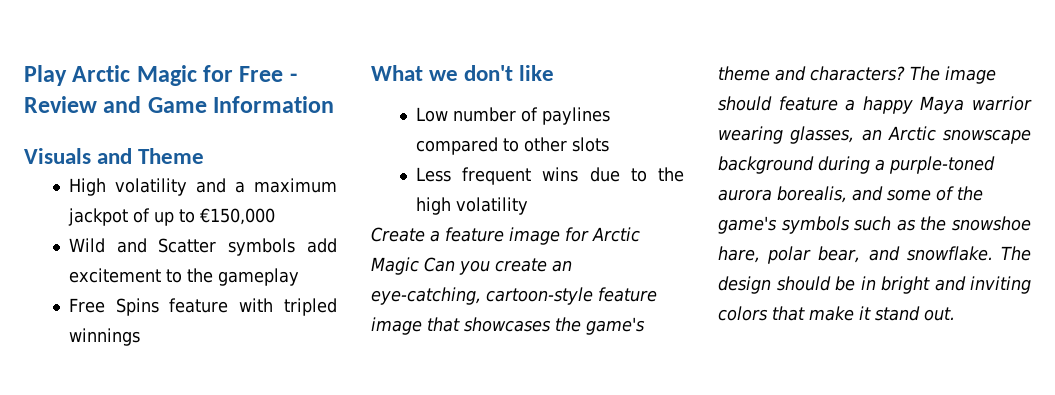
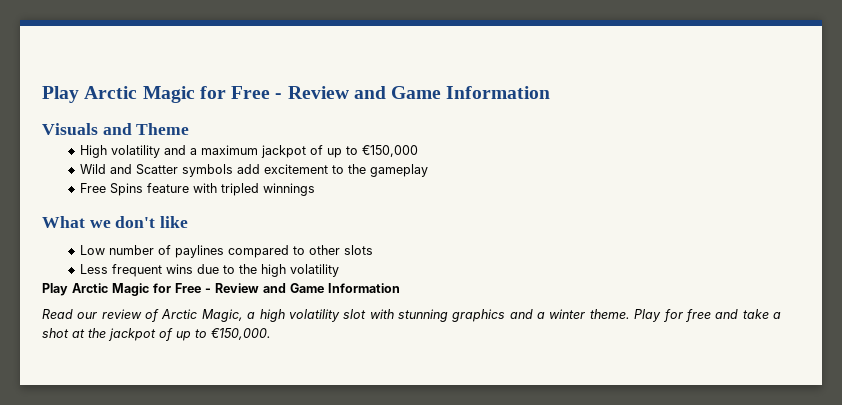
[371,227,640,245] [371,257,572,275] [371,287,657,305] [371,317,645,335] [718,66,996,84] [718,96,1032,114] [718,126,1031,144] [718,156,995,174] [718,186,983,203] [718,216,1031,234] [718,246,1031,264] [718,276,1031,294] [718,306,955,321] Create a feature image for Arctic Magic Can you create an eye-catching, cartoon-style feature image that showcases the game's theme and characters? The image should feature a happy Maya warrior wearing glasses, an Arctic snowscape background during a purple-toned aurora borealis, and some of the game's symbols such as the snowshoe hare, polar bear, and snowflake. The design should be in bright and inviting colors that make it stand out. -> [42,283,400,296] [42,309,782,322] [42,328,271,341] Play Arctic Magic for Free - Review and Game Information // Read our review of Arctic Magic, a high volatility slot with stunning graphics and a winter theme. Play for free and take a shot at the jackpot of up to €150,000.

